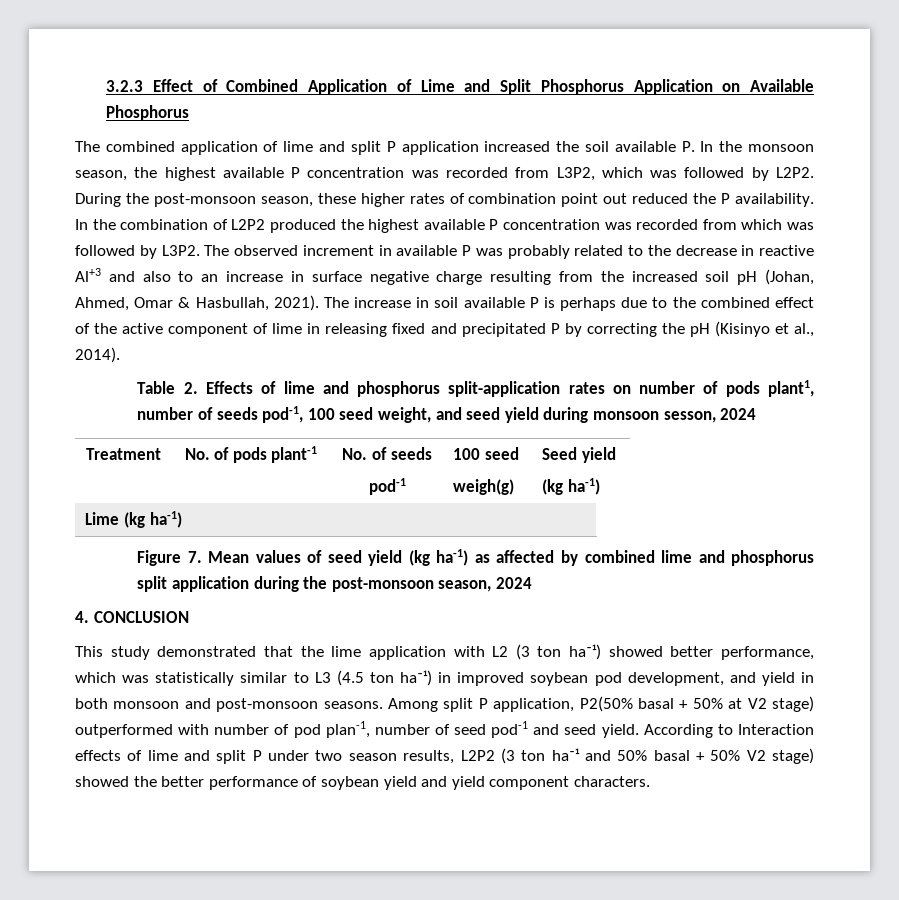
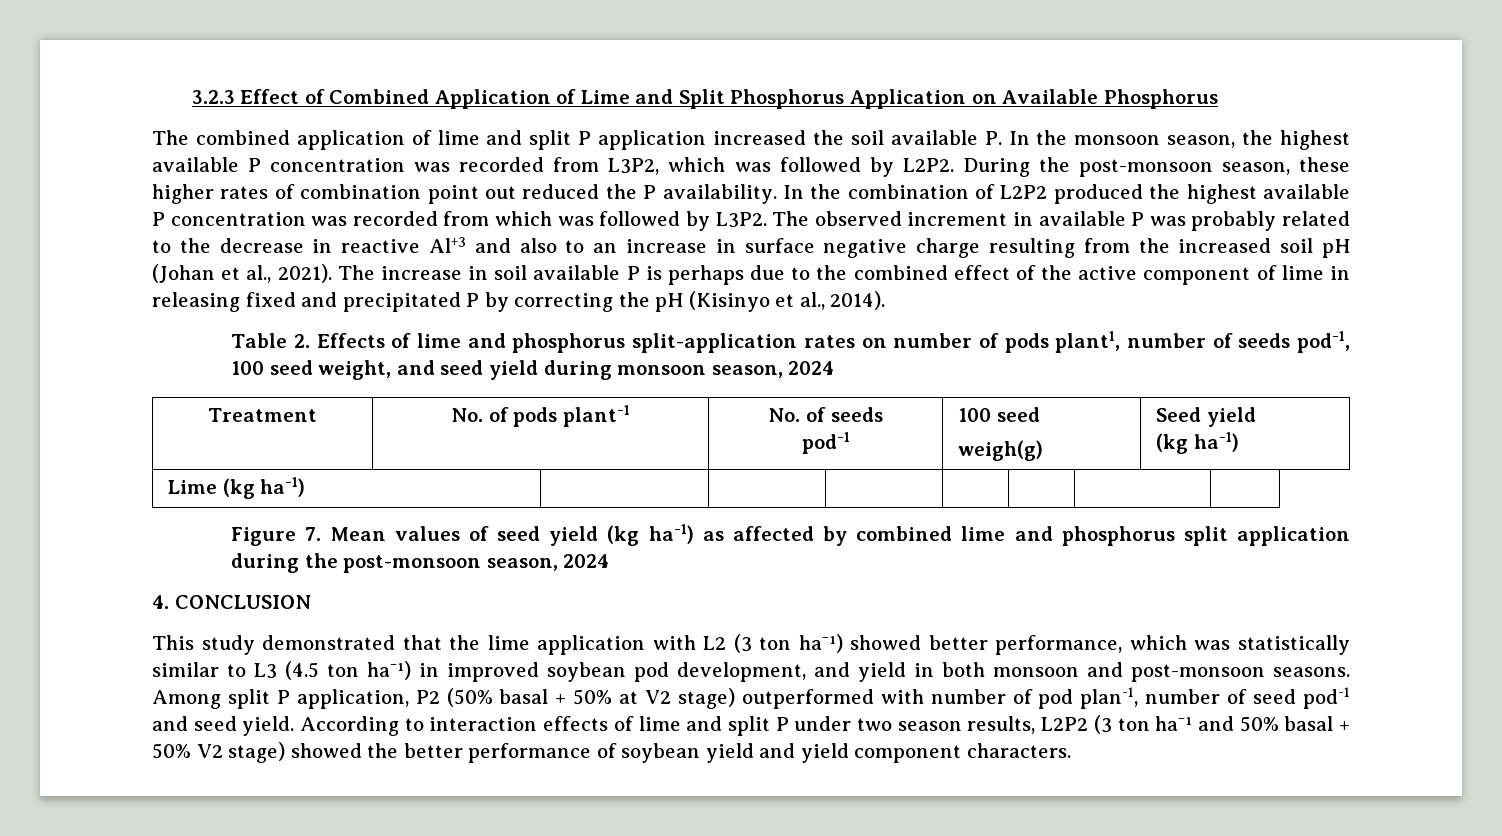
[765,269,814,285] [75,297,269,311] (Johan, Ahmed, Omar & Hasbullah, -> [152,264,272,283] (Johan et al.,
[663,411,716,423] sesson, -> [711,365,783,378] season,
[579,696,633,712] P2(50% -> [415,688,493,707] P2 (50%
[737,724,814,735] Interaction -> [429,717,538,731] interaction

